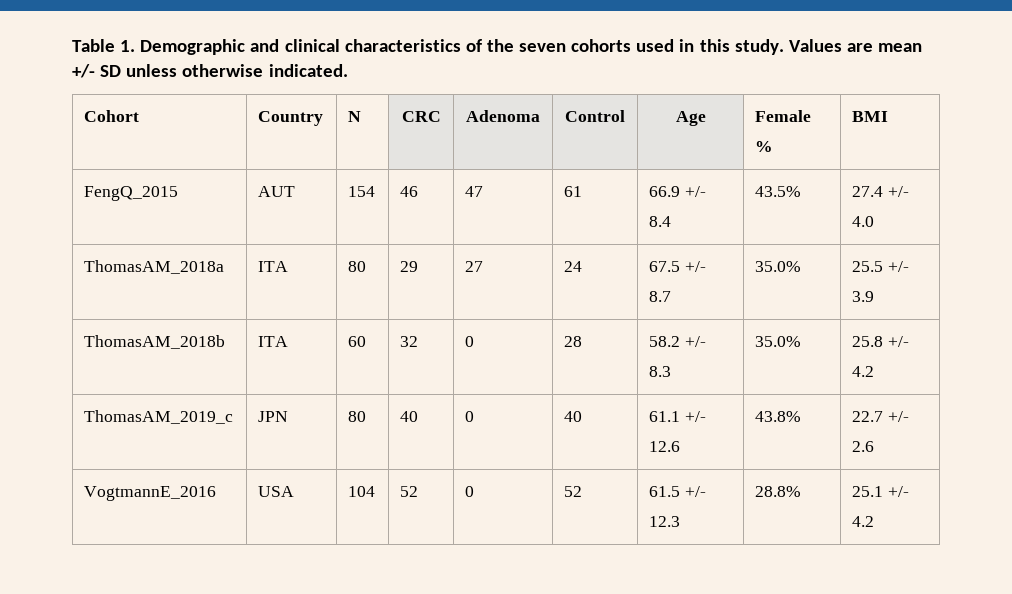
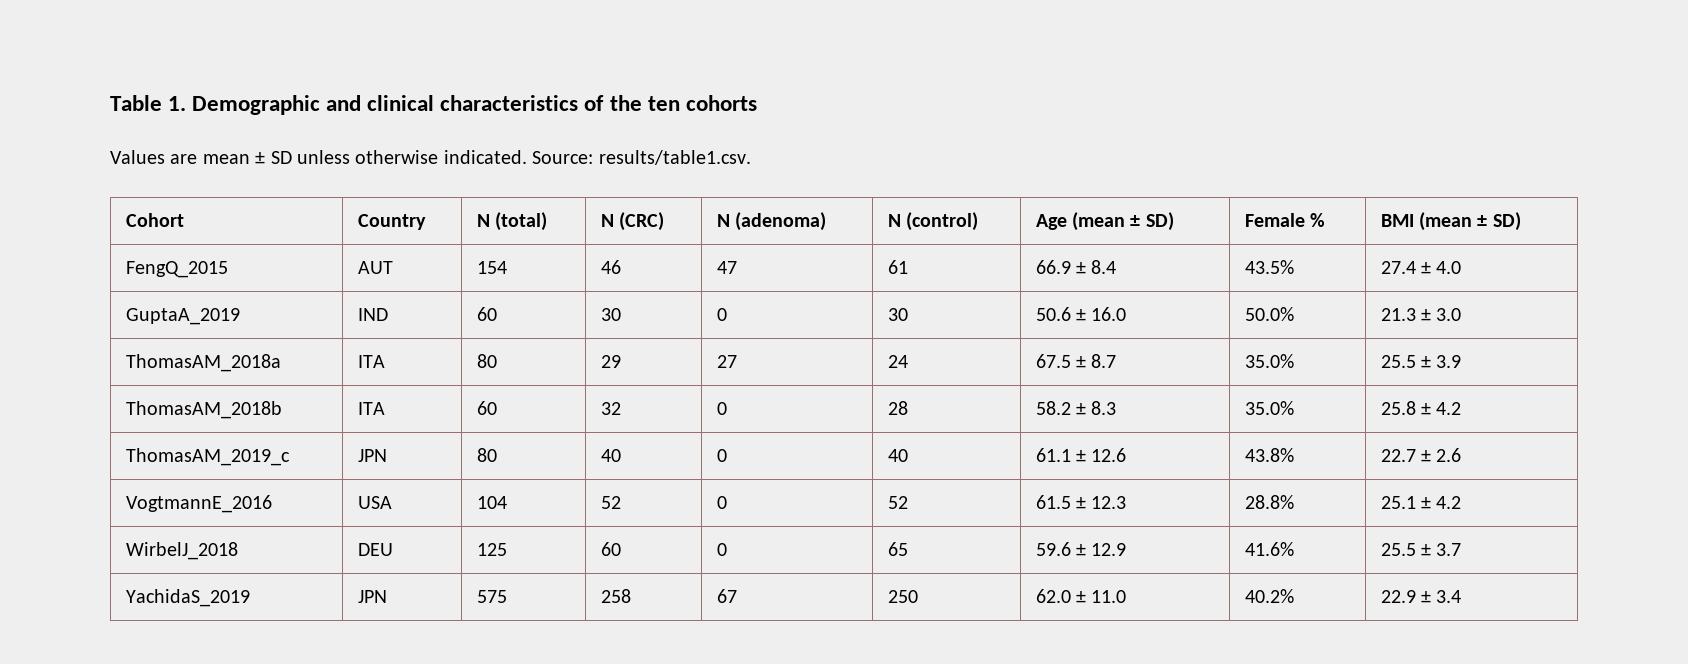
[519,43,567,52] seven -> [647,96,680,111] ten
[636,39,784,55] used in this study. -> (757, 103) //
[72,64,95,78] +/- -> [255,152,266,164] ±
(348, 70) none -> [532,150,751,165] Source: results/table1.csv.
[401,111,441,122] [466,110,540,122] [565,110,625,122] [675,111,706,126] | CRC | Adenoma | Control | Age -> [495,212,548,231] [600,212,665,231] [716,212,827,231] [887,212,979,231] [1035,212,1174,231] (total) | N (CRC) | N (adenoma) | N (control) | Age (mean ± SD)
(889, 116) none -> [1419,212,1521,231] (mean ± SD)
[684,186,706,197] +/- -> [1076,262,1087,274] ±
[887,186,909,197] +/- -> [1421,262,1432,274] ±
(875, 221) none -> [125,308,240,325] [357,308,388,321] [476,307,497,321] [600,308,621,321] [716,308,727,321] [887,308,908,321] [1035,307,1127,321] [1244,307,1294,321] [1380,308,1462,321] // GuptaA_2019 | IND | 60 | 30 | 0 | 30 | 50.6 ± 16.0 | 50.0% | 21.3 ± 3.0
[684,261,706,272] +/- -> [1076,356,1087,368] ±
[887,261,909,272] +/- -> [1421,356,1432,368] ±
[684,336,706,347] +/- -> [1076,403,1087,415] ±
[887,336,909,347] +/- -> [1421,403,1432,415] ±
[684,411,706,422] +/- -> [1076,450,1087,462] ±
[887,411,909,422] +/- -> [1421,450,1432,462] ±
[684,486,706,497] +/- -> [1076,497,1087,509] ±
[887,486,909,497] [852,516,875,527] +/- 4.2 -> [1421,496,1462,509] [125,542,238,560] [357,543,393,556] [476,543,507,556] [600,542,621,556] [716,543,727,556] [887,542,908,556] [1035,542,1127,556] [1244,542,1294,556] [1380,543,1462,556] [125,589,250,607] [357,590,387,603] [476,590,507,603] [600,589,631,603] [716,589,737,603] [887,590,918,603] [1035,589,1127,603] [1244,589,1294,603] [1380,590,1462,603] ± 4.2 // WirbelJ_2018 | DEU | 125 | 60 | 0 | 65 | 59.6 ± 12.9 | 41.6% | 25.5 ± 3.7 // YachidaS_2019 | JPN | 575 | 258 | 67 | 250 | 62.0 ± 11.0 | 40.2% | 22.9 ± 3.4

